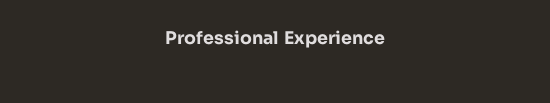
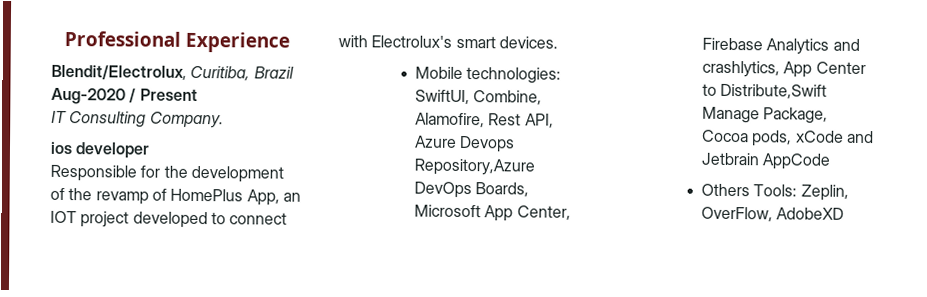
(385, 39) none -> [51,64,294,81] [51,87,198,105] [51,110,224,129] [50,141,151,159] [50,164,284,183] [50,187,301,206] [50,210,288,229] [338,35,558,49] [414,66,562,84] [414,89,543,105] [414,112,554,128] [414,135,516,153] [413,158,535,176] [413,181,530,199] [413,204,571,222] [701,37,860,55] [701,60,866,78] [701,83,828,99] [701,106,829,124] [701,129,874,147] [700,152,831,170] [700,183,849,201] [700,206,845,222] // Blendit/Electrolux, Curitiba, Brazil Aug-2020 / Present // IT Consulting Company. // ios developer // Responsible for the development of the revamp of HomePlus App, an IOT project developed to connect with Electrolux's smart devices. // Mobile technologies: SwiftUI, Combine, Alamofire, Rest API, Azure Devops Repository,Azure DevOps Boards, Microsoft App Center, Firebase Analytics and crashlytics, App Center to Distribute,Swift Manage Package, Cocoa pods, xCode and Jetbrain AppCode // Others Tools: Zeplin, OverFlow, AdobeXD

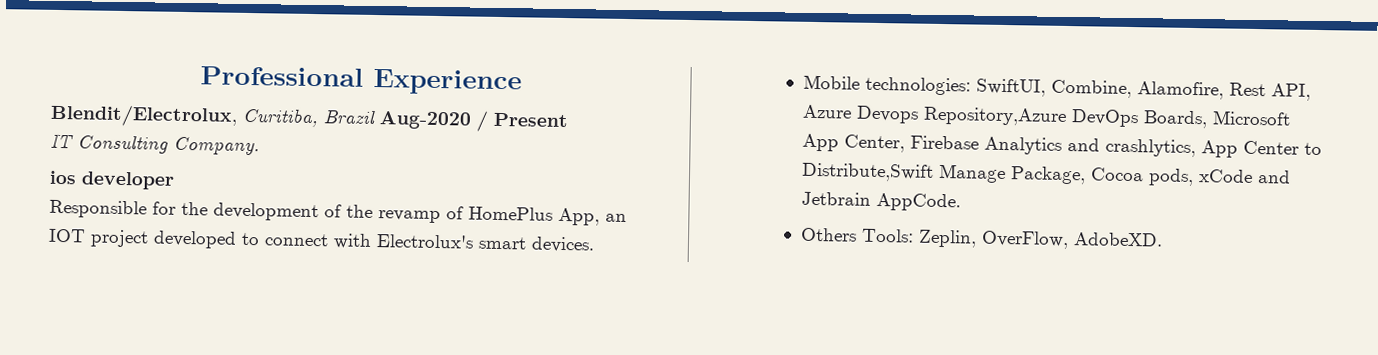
[762,153,831,170] AppCode -> [876,192,962,212] AppCode.
[776,207,845,220] AdobeXD -> [1073,232,1164,247] AdobeXD.

